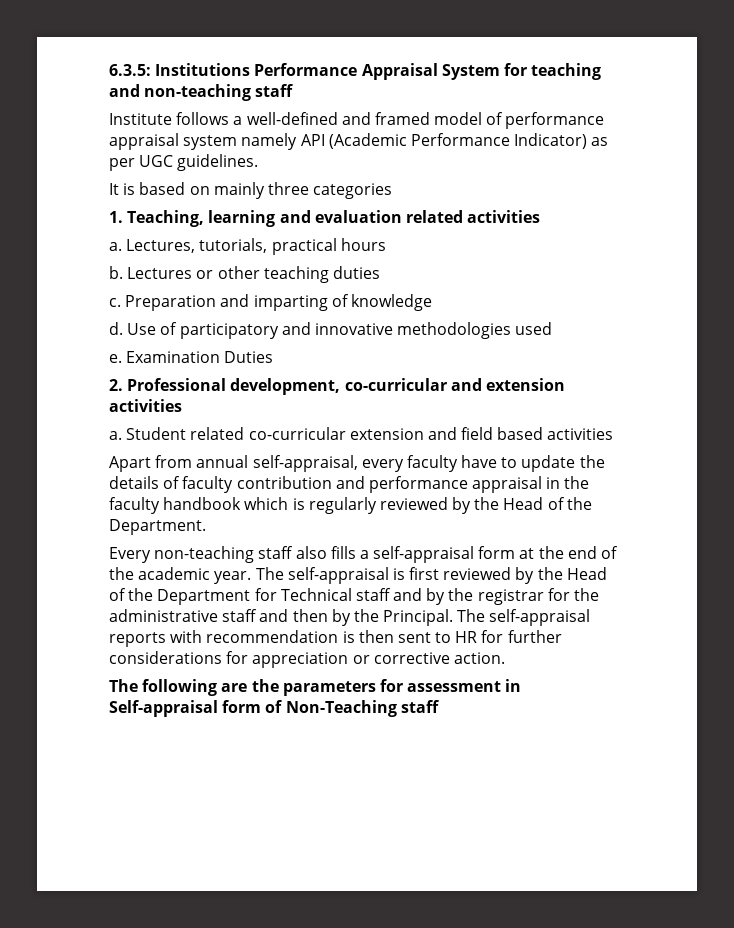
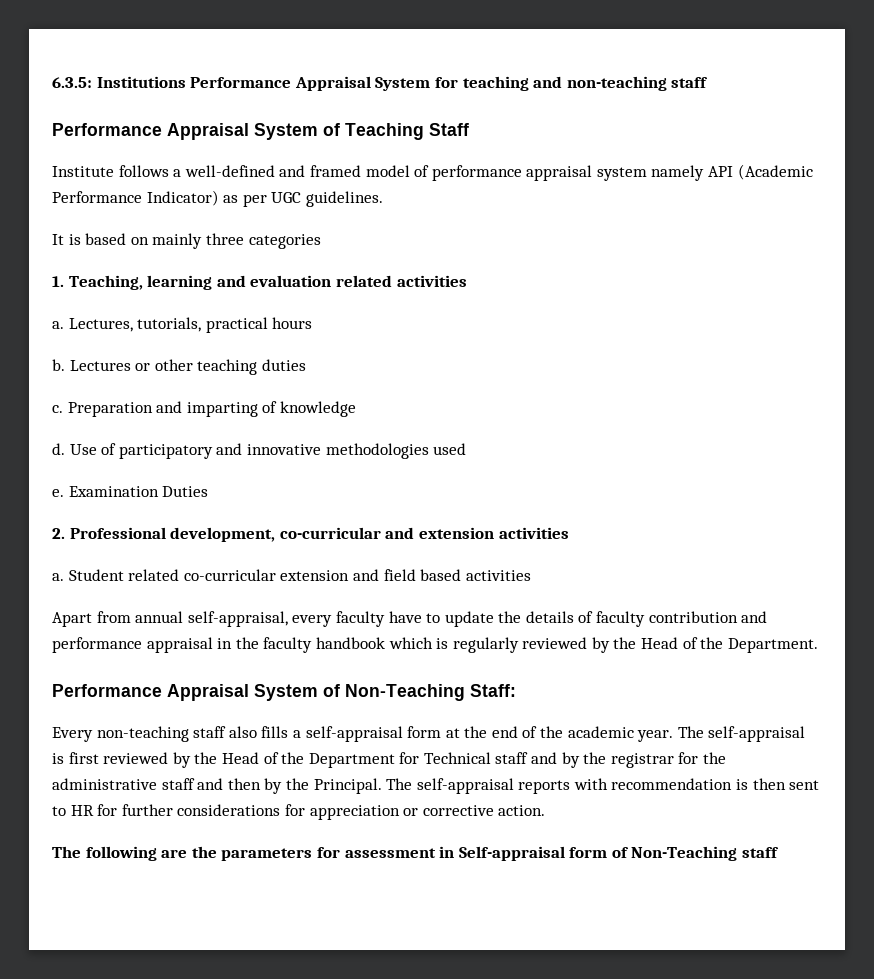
(294, 90) none -> [52,123,469,140] // Performance Appraisal System of Teaching Staff
(206, 527) none -> [52,684,516,701] // Performance Appraisal System of Non-Teaching Staff:

